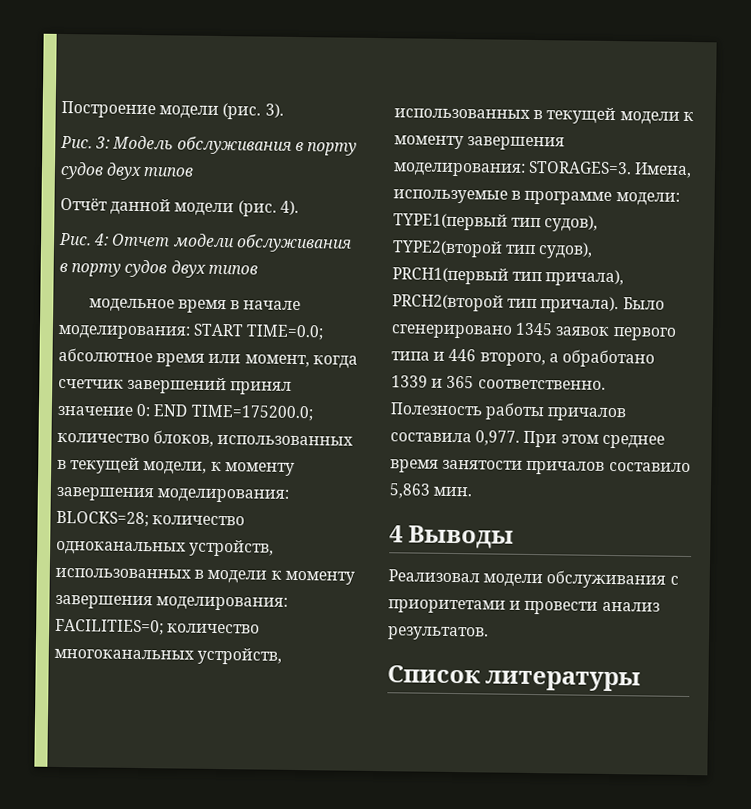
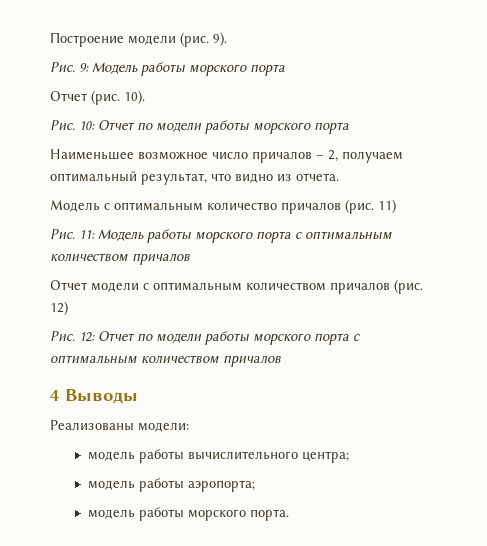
[264,103,284,118] [60,135,357,156] [60,161,195,181] [60,197,299,217] [59,232,352,253] [59,259,258,278] [88,298,302,314] [58,323,325,341] [58,347,358,369] [58,376,293,395] [57,403,313,422] [57,430,354,447] [57,457,295,476] [56,486,290,503] [56,510,246,528] [56,539,275,557] [55,567,355,585] [55,594,289,611] [55,618,261,636] [54,647,283,665] [394,107,694,125] [394,135,566,151] [393,160,693,179] [393,189,680,206] [393,213,599,232] [392,240,594,259] [392,267,625,287] [392,294,665,314] [391,322,677,341] [391,348,655,368] [391,375,606,390] [390,402,627,422] [390,430,665,449] [390,459,691,475] [389,483,473,499] [389,525,515,549] [388,569,679,589] [388,599,660,615] [388,626,489,641] [387,665,642,692] 3). // Рис. 3: Модель обслуживания в порту судов двух типов // Отчёт данной модели (рис. 4). // Рис. 4: Отчет модели обслуживания в порту судов двух типов // модельное время в начале моделирования: START TIME=0.0; абсолютное время или момент, когда счетчик завершений принял значение 0: END TIME=175200.0; количество блоков, использованных в текущей модели, к моменту завершения моделирования: BLOCKS=28; количество одноканальных устройств, использованных в модели к моменту завершения моделирования: FACILITIES=0; количество многоканальных устройств, использованных в текущей модели к моменту завершения моделирования: STORAGES=3. Имена, используемые в программе модели: TYPE1(первый тип судов), TYPE2(второй тип судов), PRCH1(первый тип причала), PRCH2(второй тип причала). Было сгенерировано 1345 заявок первого типа и 446 второго, а обработано 1339 и 365 соответственно. Полезность работы причалов составила 0,977. При этом среднее время занятости причалов составило 5,863 мин. // 4 Выводы // Реализовал модели обслуживания с приоритетами и провести анализ результатов. // Список литературы -> [213,32,227,46] [50,62,285,76] [50,90,145,105] [50,120,349,134] [50,149,403,163] [50,171,339,185] [50,199,396,214] [50,229,392,243] [50,253,190,265] [50,279,423,294] [50,301,68,315] [50,331,360,345] [50,355,281,367] [50,389,138,404] [50,420,189,432] [88,449,350,463] [88,478,256,492] [88,507,290,521] 9). // Рис. 9: Модель работы морского порта // Отчет (рис. 10). // Рис. 10: Отчет по модели работы морского порта // Наименьшее возможное число причалов – 2, получаем оптимальный результат, что видно из отчета. // Модель с оптимальным количество причалов (рис. 11) // Рис. 11: Модель работы морского порта с оптимальным количеством причалов // Отчет модели с оптимальным количеством причалов (рис. 12) // Рис. 12: Отчет по модели работы морского порта с оптимальным количеством причалов // 4 Выводы // Реализованы модели: // модель работы вычислительного центра; // модель работы аэропорта; // модель работы морского порта.

